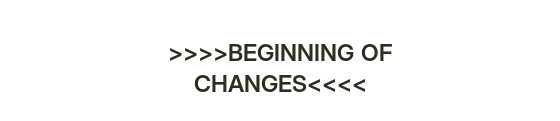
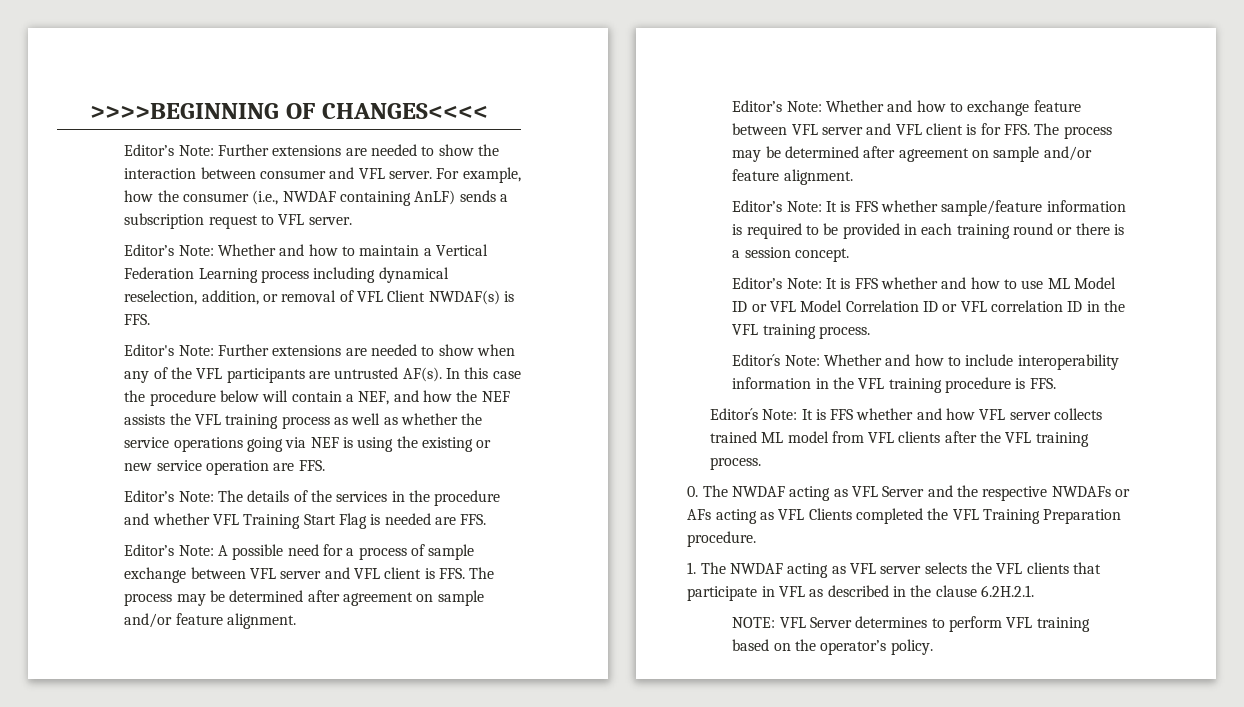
(367, 83) none -> [124,144,499,156] [124,167,521,183] [124,190,508,206] [124,213,352,229] [124,244,488,256] [124,267,449,283] [124,290,514,305] [124,314,151,325] [124,344,515,356] [124,367,521,383] [124,390,510,406] [124,413,483,429] [124,436,492,452] [124,460,325,475] [124,490,501,506] [124,513,487,529] [124,544,475,560] [124,567,495,583] [124,590,484,606] [124,613,296,629] [732,100,1081,116] [732,123,1112,139] [732,146,1092,162] [732,169,853,185] [732,200,1126,216] [732,223,1124,239] [732,247,849,262] [732,277,1116,289] [732,300,1125,312] [732,324,870,339] [732,354,1119,370] [732,377,1056,393] [709,408,1103,420] [709,431,1089,447] [709,457,761,470] [687,485,1130,501] [687,508,1122,524] [687,531,757,547] [687,562,1101,578] [687,585,1034,601] [732,616,1090,632] [732,639,933,655] // Editor’s Note: Further extensions are needed to show the interaction between consumer and VFL server. For example, how the consumer (i.e., NWDAF containing AnLF) sends a subscription request to VFL server. // Editor’s Note: Whether and how to maintain a Vertical Federation Learning process including dynamical reselection, addition, or removal of VFL Client NWDAF(s) is FFS. // Editor's Note: Further extensions are needed to show when any of the VFL participants are untrusted AF(s). In this case the procedure below will contain a NEF, and how the NEF assists the VFL training process as well as whether the service operations going via NEF is using the existing or new service operation are FFS. // Editor’s Note: The details of the services in the procedure and whether VFL Training Start Flag is needed are FFS. // Editor’s Note: A possible need for a process of sample exchange between VFL server and VFL client is FFS. The process may be determined after agreement on sample and/or feature alignment. // Editor’s Note: Whether and how to exchange feature between VFL server and VFL client is for FFS. The process may be determined after agreement on sample and/or feature alignment. // Editor’s Note: It is FFS whether sample/feature information is required to be provided in each training round or there is a session concept. // Editor’s Note: It is FFS whether and how to use ML Model ID or VFL Model Correlation ID or VFL correlation ID in the VFL training process. // Editor´s Note: Whether and how to include interoperability information in the VFL training procedure is FFS. // Editor´s Note: It is FFS whether and how VFL server collects trained ML model from VFL clients after the VFL training process. // 0. The NWDAF acting as VFL Server and the respective NWDAFs or AFs acting as VFL Clients completed the VFL Training Preparation procedure. // 1. The NWDAF acting as VFL server selects the VFL clients that participate in VFL as described in the clause 6.2H.2.1. // NOTE: VFL Server determines to perform VFL training based on the operator’s policy.

